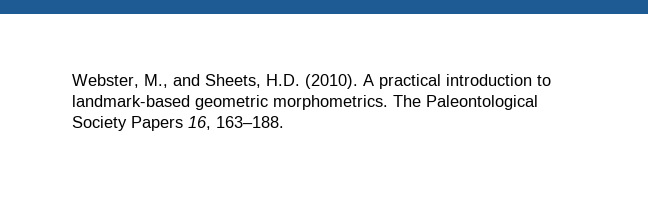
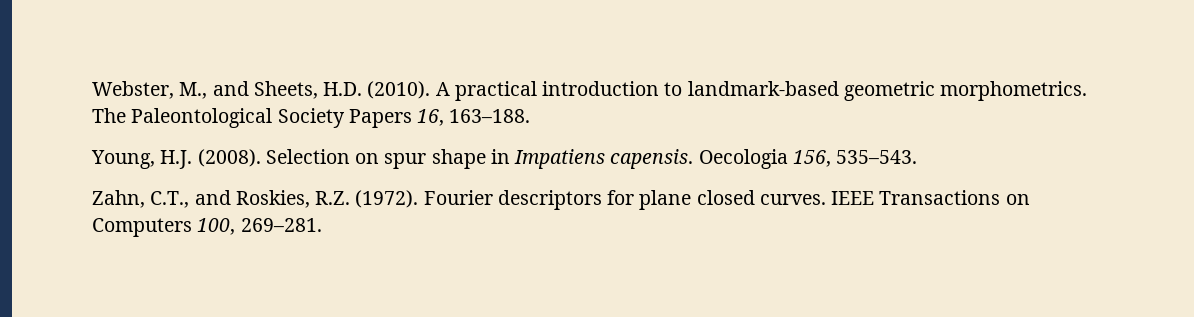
(284, 122) none -> [91,149,918,169] [92,190,1030,210] [92,218,322,237] // Young, H.J. (2008). Selection on spur shape in Impatiens capensis. Oecologia 156, 535–543. // Zahn, C.T., and Roskies, R.Z. (1972). Fourier descriptors for plane closed curves. IEEE Transactions on Computers 100, 269–281.

